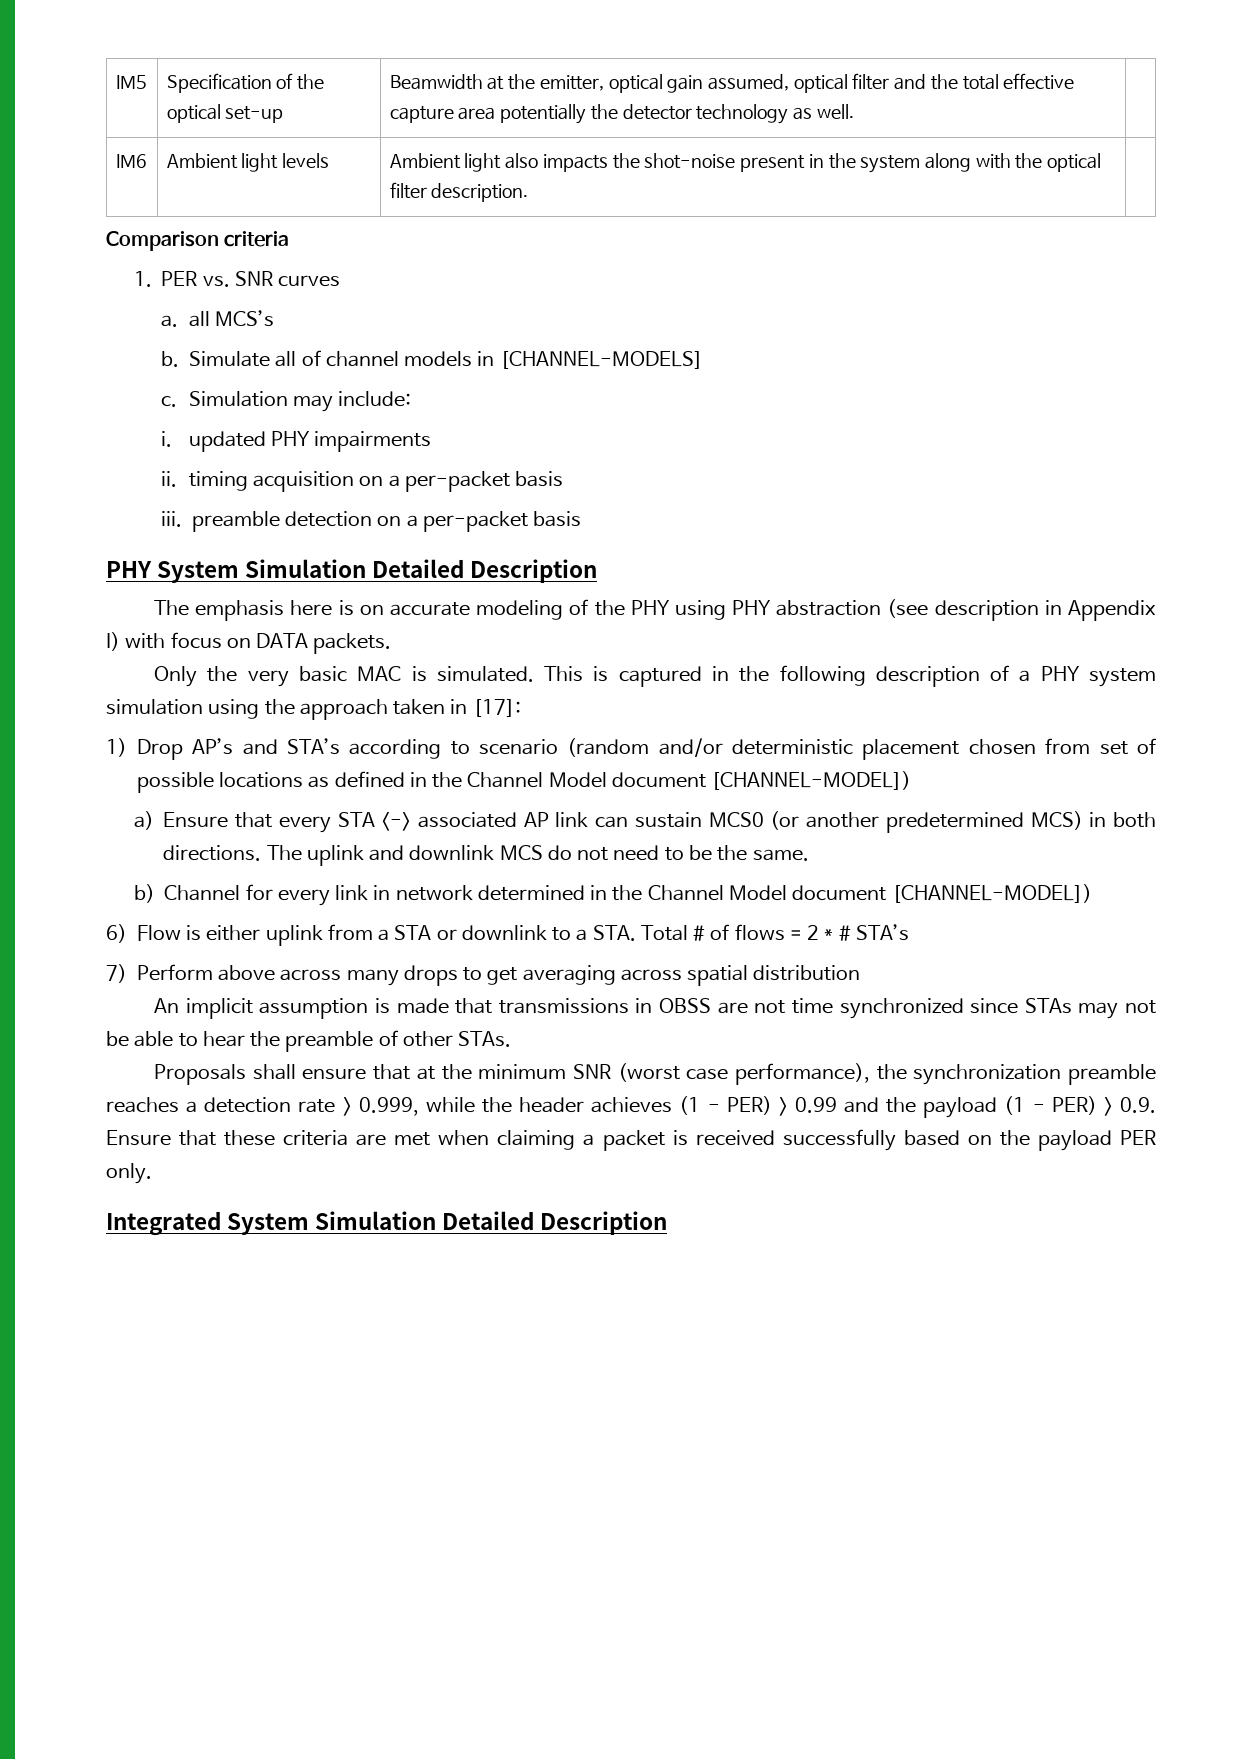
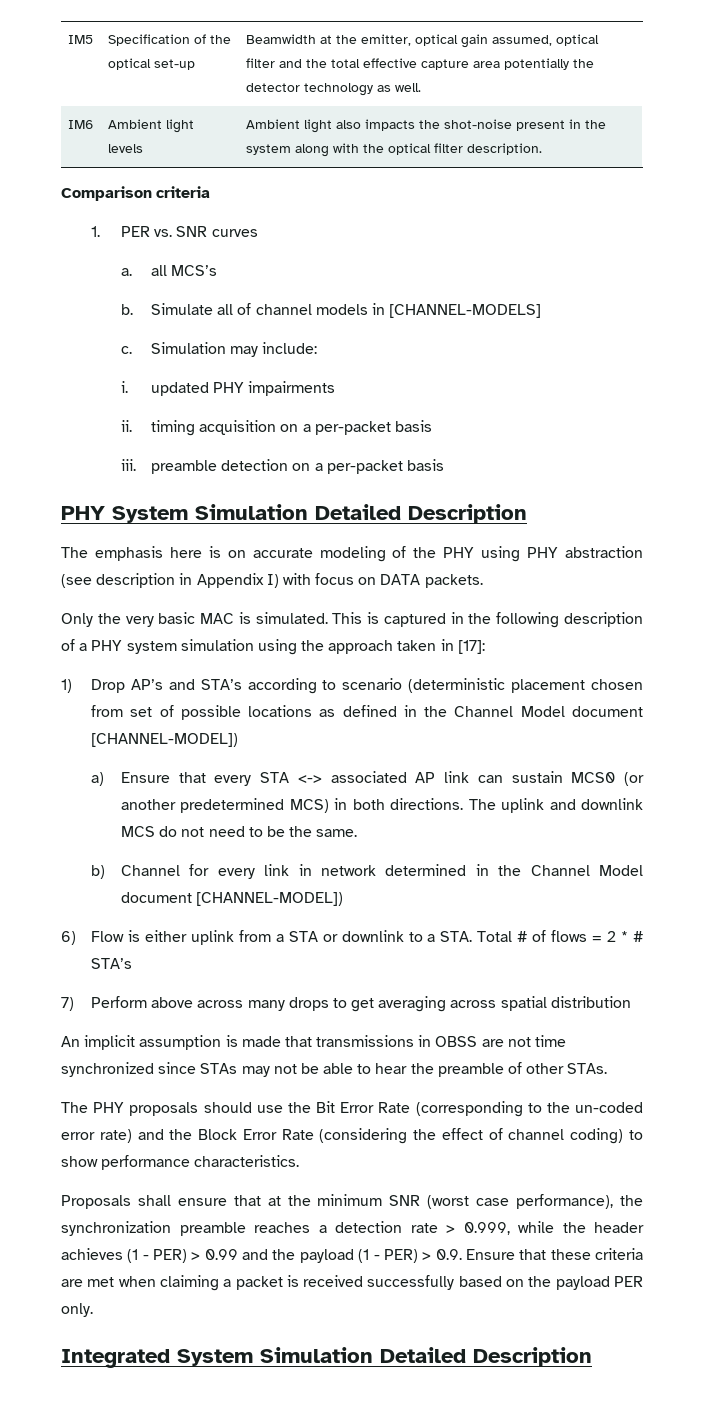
[567,738,854,757] (random and/or deterministic -> [408,678,506,693] (deterministic
(512, 1039) none -> [61,1101,643,1117] [61,1128,643,1144] [61,1155,300,1170] // The PHY proposals should use the Bit Error Rate (corresponding to the un-coded error rate) and the Block Error Rate (considering the effect of channel coding) to show performance characteristics.

